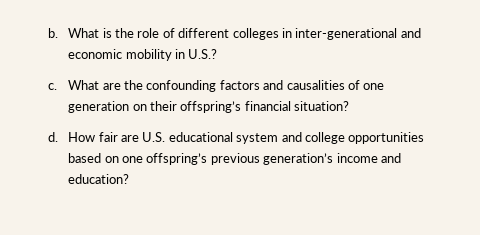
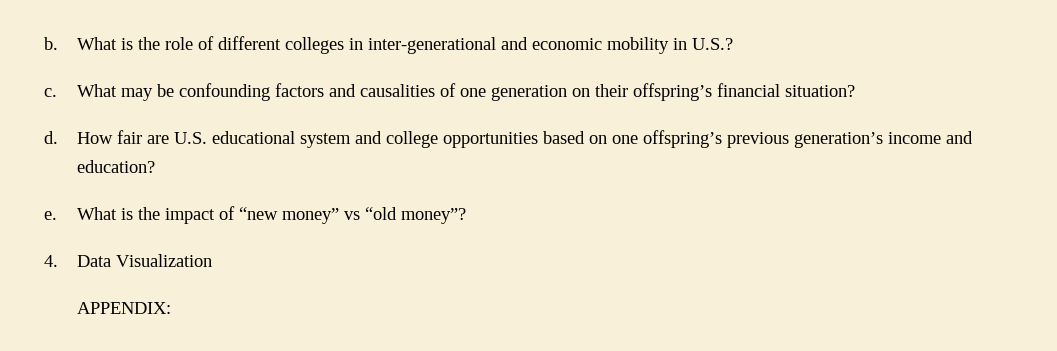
[102,80,144,90] are the -> [121,84,175,101] may be
(130, 179) none -> [44,206,467,224] [44,254,213,267] [77,302,172,314] // e. What is the impact of “new money” vs “old money”? // 4. Data Visualization // APPENDIX:

